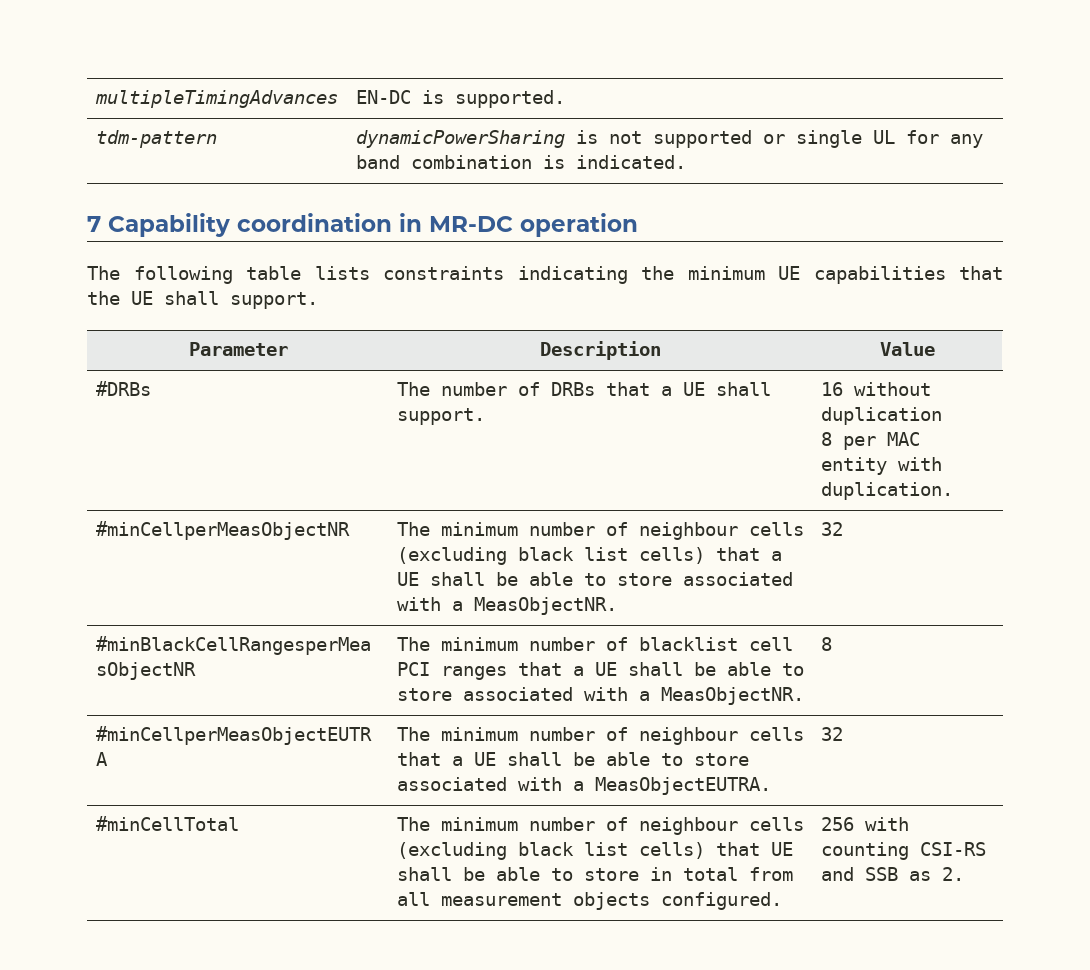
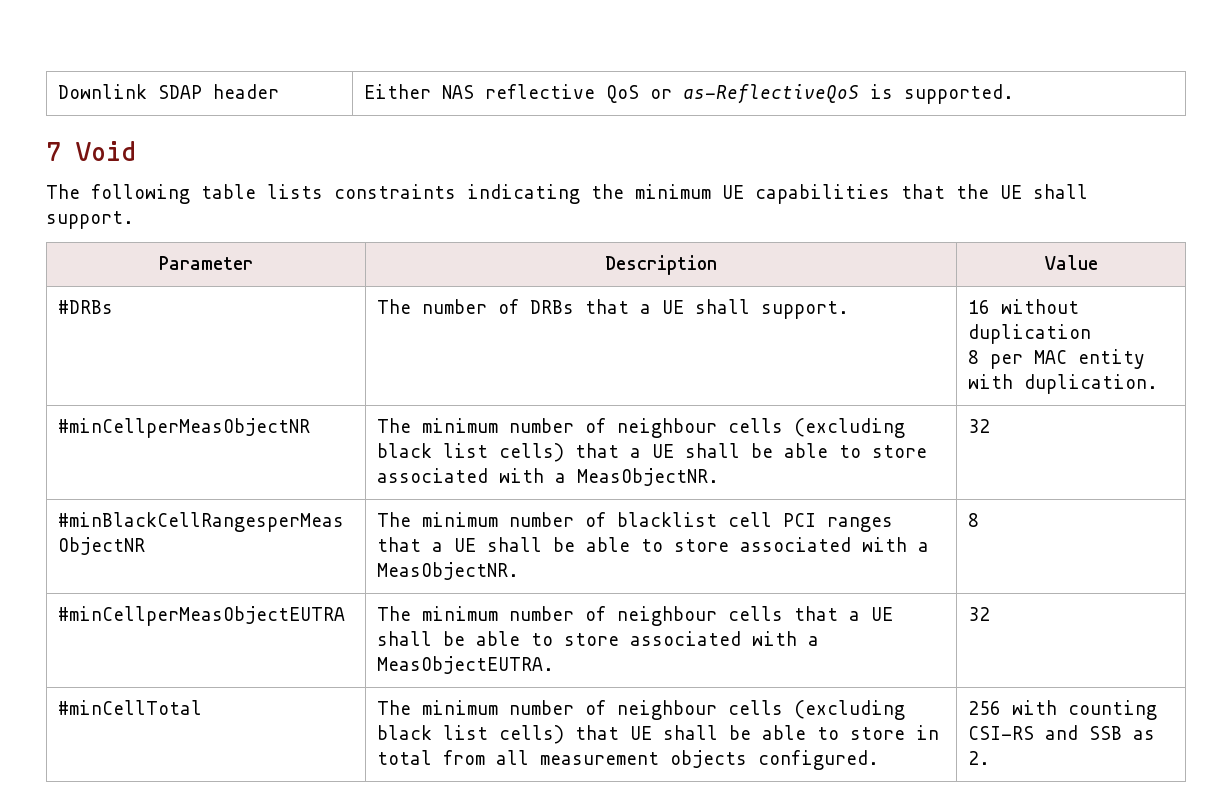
[94,90,338,108] [355,90,565,108] [95,130,217,148] [355,130,983,148] [355,155,686,169] [87,213,638,237] multipleTimingAdvances | EN-DC is supported. // tdm-pattern | dynamicPowerSharing is not supported or single UL for any band combination is indicated. // 7 Capability coordination in MR-DC operation -> [57,84,279,99] [363,84,1014,104] [46,141,136,161] Downlink SDAP header | Either NAS reflective QoS or as-ReflectiveQoS is supported. // 7 Void

